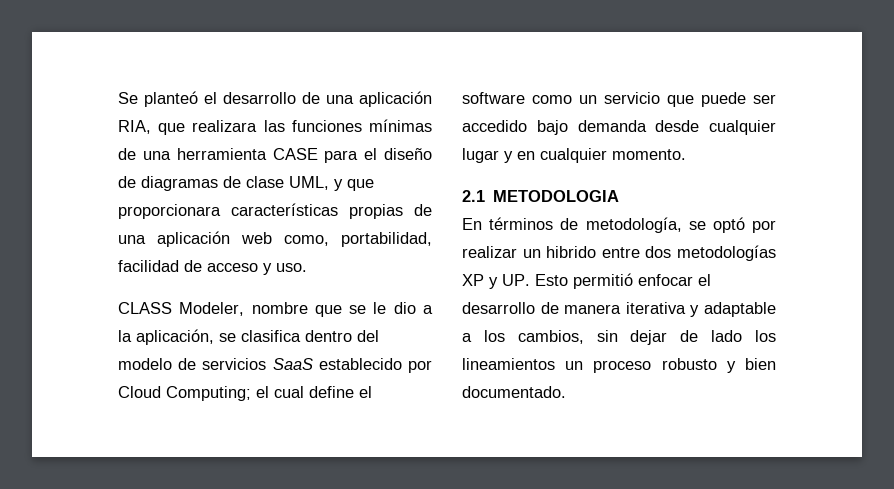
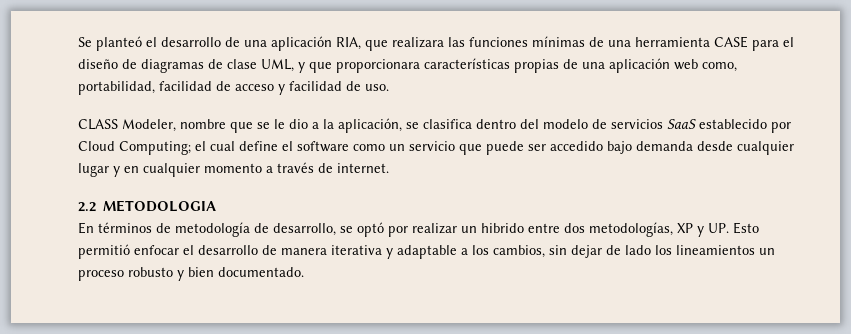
(272, 269) none -> [289,81,361,91] facilidad de
[612,149,686,160] [462,190,485,202] momento. // 2.1 -> [204,162,389,173] [78,202,96,212] momento a través de internet. // 2.2
[585,217,682,233] metodología, -> [175,222,336,237] metodología de desarrollo,
[677,245,776,261] metodologías -> [589,222,673,237] metodologías,

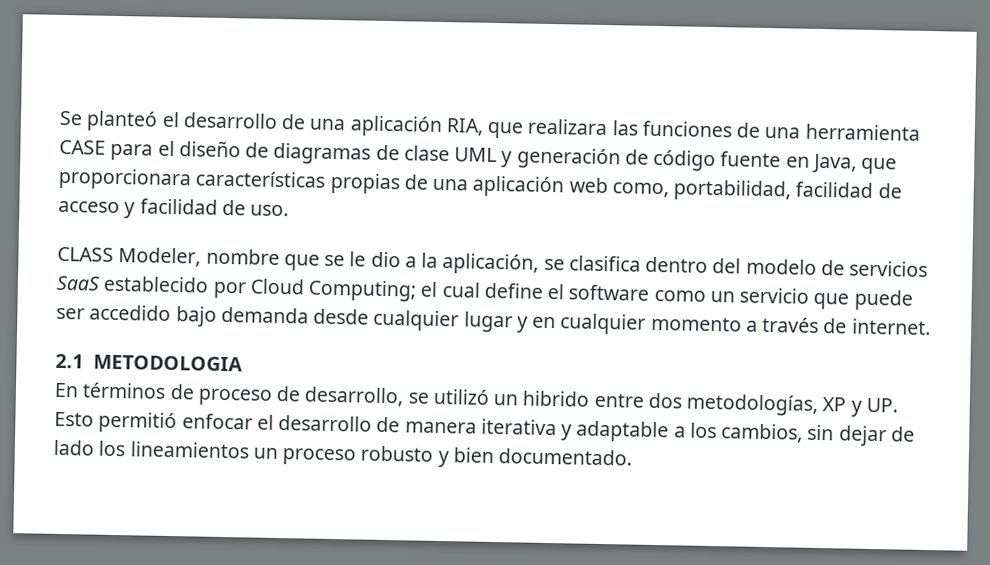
[532,36,585,47] mínimas -> (733, 129) none
[261,59,305,73] UML, y -> [454,147,857,174] UML y generación de código fuente en Java,
[78,202,96,212] 2.2 -> [55,353,84,369] 2.1
[175,222,250,237] metodología -> [197,388,272,406] proceso
[357,222,457,237] optó por realizar -> [432,388,490,405] utilizó

